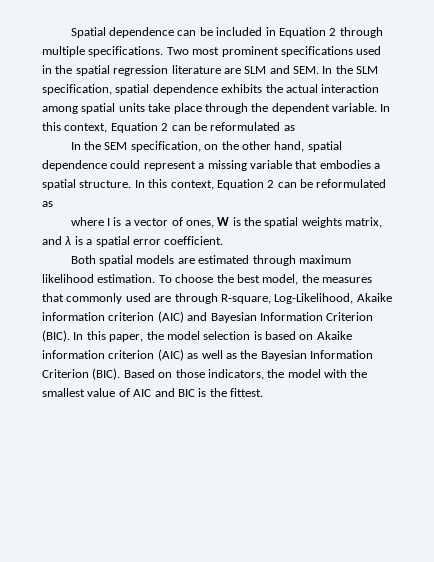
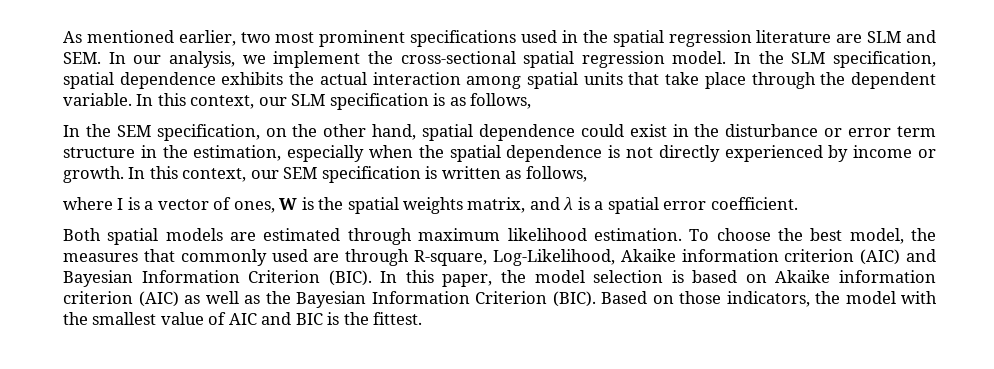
[70,27,383,38] [42,46,189,57] Spatial dependence can be included in Equation 2 through multiple specifications. Two -> [63,30,271,46] As mentioned earlier, two
(333, 70) none -> [133,51,752,68] our analysis, we implement the cross-sectional spatial regression model. In
(145, 107) none -> [628,72,660,85] that
[110,122,295,133] Equation 2 can be reformulated as -> [258,93,532,110] our SLM specification is as follows,
[143,160,380,171] [42,179,387,190] [42,201,53,207] represent a missing variable that embodies a spatial structure. In this context, Equation 2 can be reformulated as -> [629,124,936,137] [63,145,936,162] [63,166,587,183] exist in the disturbance or error term structure in the estimation, especially when the spatial dependence is not directly experienced by income or growth. In this context, our SEM specification is written as follows,

